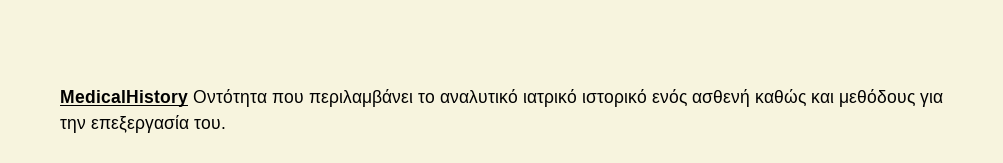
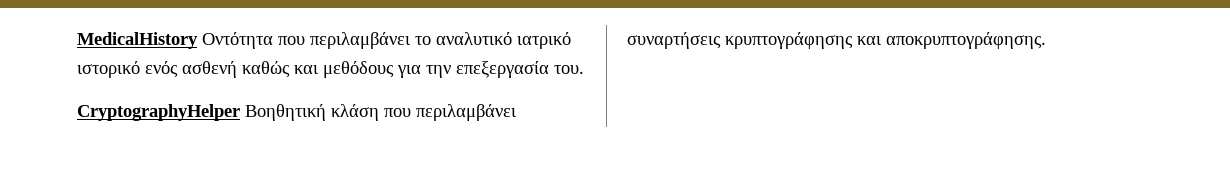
(226, 124) none -> [77,104,516,121] [627,32,1046,49] // CryptographyHelper Βοηθητική κλάση που περιλαμβάνει συναρτήσεις κρυπτογράφησης και αποκρυπτογράφησης.

